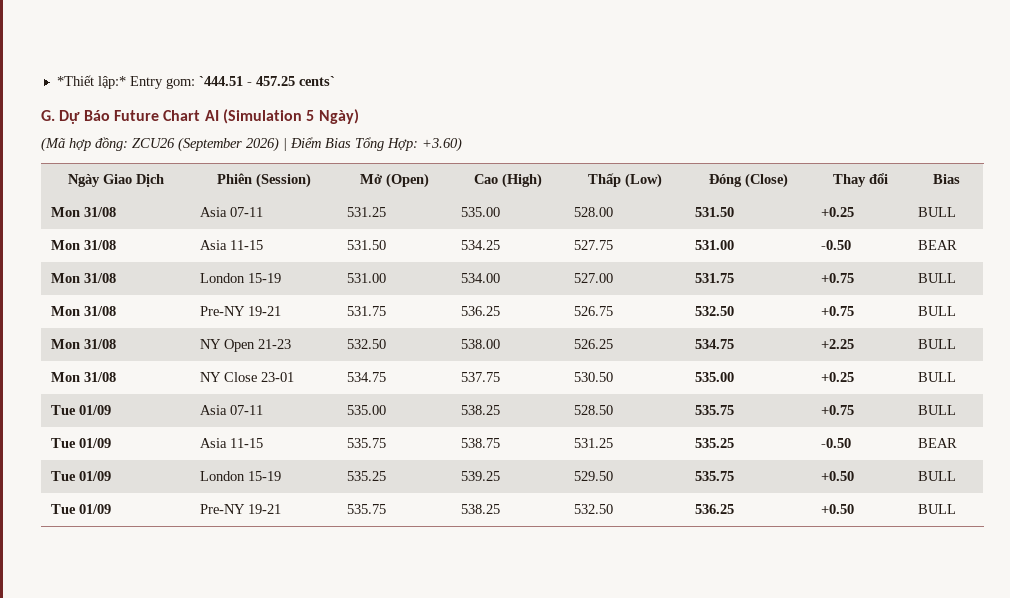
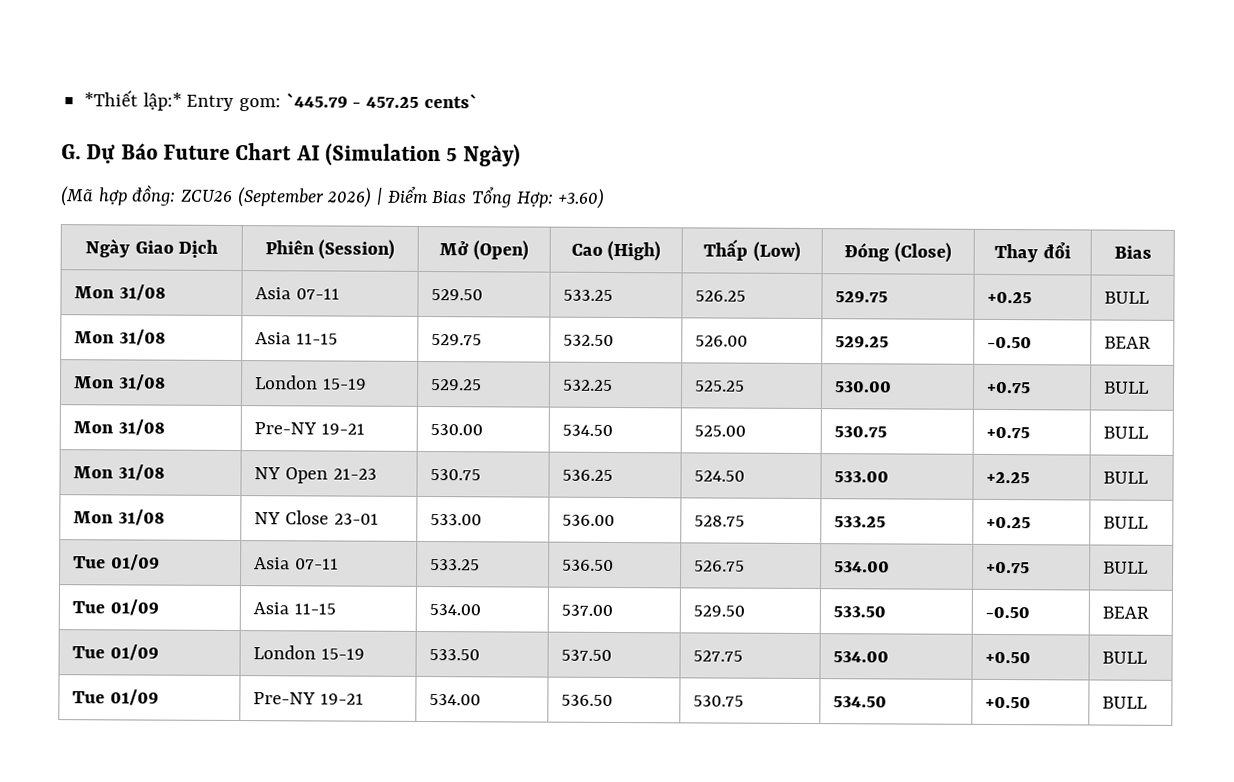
[198,76,243,86] `444.51 -> [285,92,348,108] `445.79
[346,207,386,217] [460,207,500,217] [573,207,613,217] [694,207,734,217] 531.25 | 535.00 | 528.00 | 531.50 -> [431,289,484,301] [563,289,614,301] [695,290,747,302] [835,291,889,303] 529.50 | 533.25 | 526.25 | 529.75
[346,240,386,250] [460,240,500,250] [573,240,613,250] [694,240,734,250] 531.50 | 534.25 | 527.75 | 531.00 -> [431,334,483,346] [563,334,615,346] [695,335,749,347] [835,336,890,348] 529.75 | 532.50 | 526.00 | 529.25
[346,273,386,283] [460,273,500,283] [573,273,613,283] [694,273,734,283] 531.00 | 534.00 | 527.00 | 531.75 -> [431,379,483,391] [563,379,614,391] [694,380,746,392] [834,381,893,393] 529.25 | 532.25 | 525.25 | 530.00
[346,306,386,316] [460,306,500,316] [573,306,613,316] [694,306,734,316] 531.75 | 536.25 | 526.75 | 532.50 -> [430,424,484,436] [562,424,614,436] [694,425,747,437] [834,426,888,438] 530.00 | 534.50 | 525.00 | 530.75
[346,339,386,349] [460,339,500,349] [573,339,613,349] [694,339,734,349] 532.50 | 538.00 | 526.25 | 534.75 -> [430,469,482,481] [562,469,614,481] [694,470,746,482] [834,471,890,483] 530.75 | 536.25 | 524.50 | 533.00
[346,372,386,382] [460,372,500,382] [573,372,613,382] [694,372,734,382] 534.75 | 537.75 | 530.50 | 535.00 -> [430,514,483,526] [562,514,616,526] [694,515,746,527] [834,516,887,528] 533.00 | 536.00 | 528.75 | 533.25
[346,405,386,415] [460,405,500,415] [573,405,613,415] [694,405,734,415] 535.00 | 538.25 | 528.50 | 535.75 -> [430,559,481,571] [562,559,615,571] [694,560,746,572] [834,561,891,573] 533.25 | 536.50 | 526.75 | 534.00
[346,438,386,448] [460,438,500,448] [573,438,613,448] [694,438,734,448] 535.75 | 538.75 | 531.25 | 535.25 -> [429,604,482,616] [561,604,614,616] [693,605,746,617] [833,606,887,618] 534.00 | 537.00 | 529.50 | 533.50
[346,471,386,481] [460,471,500,481] [573,471,613,481] [694,471,734,481] 535.25 | 539.25 | 529.50 | 535.75 -> [429,649,481,661] [561,649,613,661] [693,650,744,662] [833,651,890,663] 533.50 | 537.50 | 527.75 | 534.00
[346,504,386,514] [460,504,500,514] [573,504,613,514] [694,504,734,514] 535.75 | 538.25 | 532.50 | 536.25 -> [429,694,482,706] [561,694,614,706] [693,695,745,707] [833,696,888,708] 534.00 | 536.50 | 530.75 | 534.50

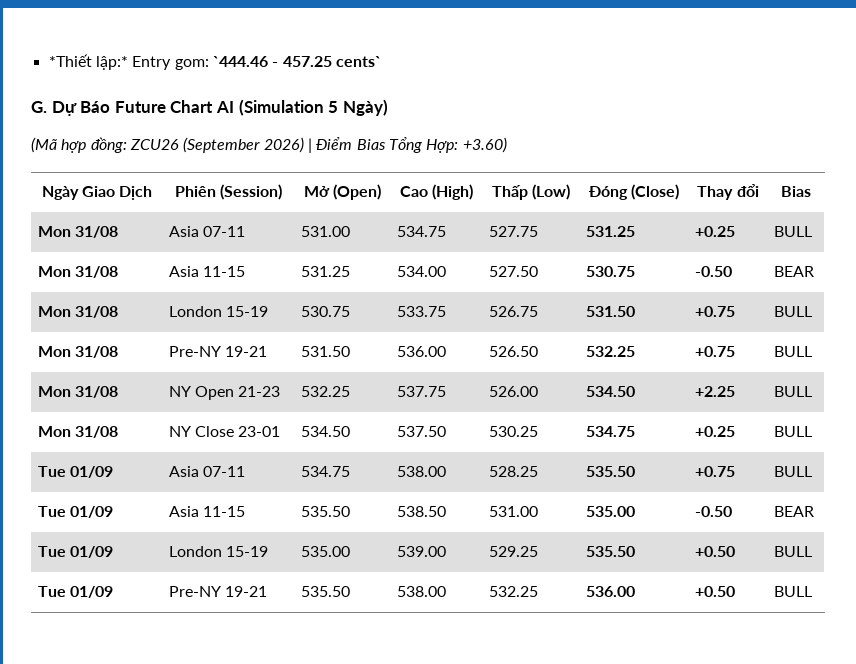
[285,92,348,108] `445.79 -> [212,56,268,67] `444.46
[431,289,484,301] [563,289,614,301] [695,290,747,302] [835,291,889,303] 529.50 | 533.25 | 526.25 | 529.75 -> [300,226,350,237] [396,226,446,237] [488,226,538,237] [585,226,635,237] 531.00 | 534.75 | 527.75 | 531.25
[431,334,483,346] [563,334,615,346] [695,335,749,347] [835,336,890,348] 529.75 | 532.50 | 526.00 | 529.25 -> [300,266,350,277] [396,266,446,277] [488,266,538,277] [585,266,635,277] 531.25 | 534.00 | 527.50 | 530.75
[431,379,483,391] [563,379,614,391] [694,380,746,392] [834,381,893,393] 529.25 | 532.25 | 525.25 | 530.00 -> [300,306,350,317] [396,306,446,317] [488,306,538,317] [585,306,635,317] 530.75 | 533.75 | 526.75 | 531.50
[430,424,484,436] [562,424,614,436] [694,425,747,437] [834,426,888,438] 530.00 | 534.50 | 525.00 | 530.75 -> [300,346,350,357] [396,346,446,357] [488,346,538,357] [585,346,635,357] 531.50 | 536.00 | 526.50 | 532.25
[430,469,482,481] [562,469,614,481] [694,470,746,482] [834,471,890,483] 530.75 | 536.25 | 524.50 | 533.00 -> [300,386,350,397] [396,386,446,397] [488,386,538,397] [585,386,635,397] 532.25 | 537.75 | 526.00 | 534.50
[430,514,483,526] [562,514,616,526] [694,515,746,527] [834,516,887,528] 533.00 | 536.00 | 528.75 | 533.25 -> [300,426,350,437] [396,426,446,437] [488,426,538,437] [585,426,635,437] 534.50 | 537.50 | 530.25 | 534.75
[430,559,481,571] [562,559,615,571] [694,560,746,572] [834,561,891,573] 533.25 | 536.50 | 526.75 | 534.00 -> [300,466,350,477] [396,466,446,477] [488,466,538,477] [585,466,635,477] 534.75 | 538.00 | 528.25 | 535.50
[429,604,482,616] [561,604,614,616] [693,605,746,617] [833,606,887,618] 534.00 | 537.00 | 529.50 | 533.50 -> [300,506,350,517] [396,506,446,517] [488,506,538,517] [585,506,635,517] 535.50 | 538.50 | 531.00 | 535.00
[429,649,481,661] [561,649,613,661] [693,650,744,662] [833,651,890,663] 533.50 | 537.50 | 527.75 | 534.00 -> [300,546,350,557] [396,546,446,557] [488,546,538,557] [585,546,635,557] 535.00 | 539.00 | 529.25 | 535.50
[429,694,482,706] [561,694,614,706] [693,695,745,707] [833,696,888,708] 534.00 | 536.50 | 530.75 | 534.50 -> [300,586,350,597] [396,586,446,597] [488,586,538,597] [585,586,635,597] 535.50 | 538.00 | 532.25 | 536.00

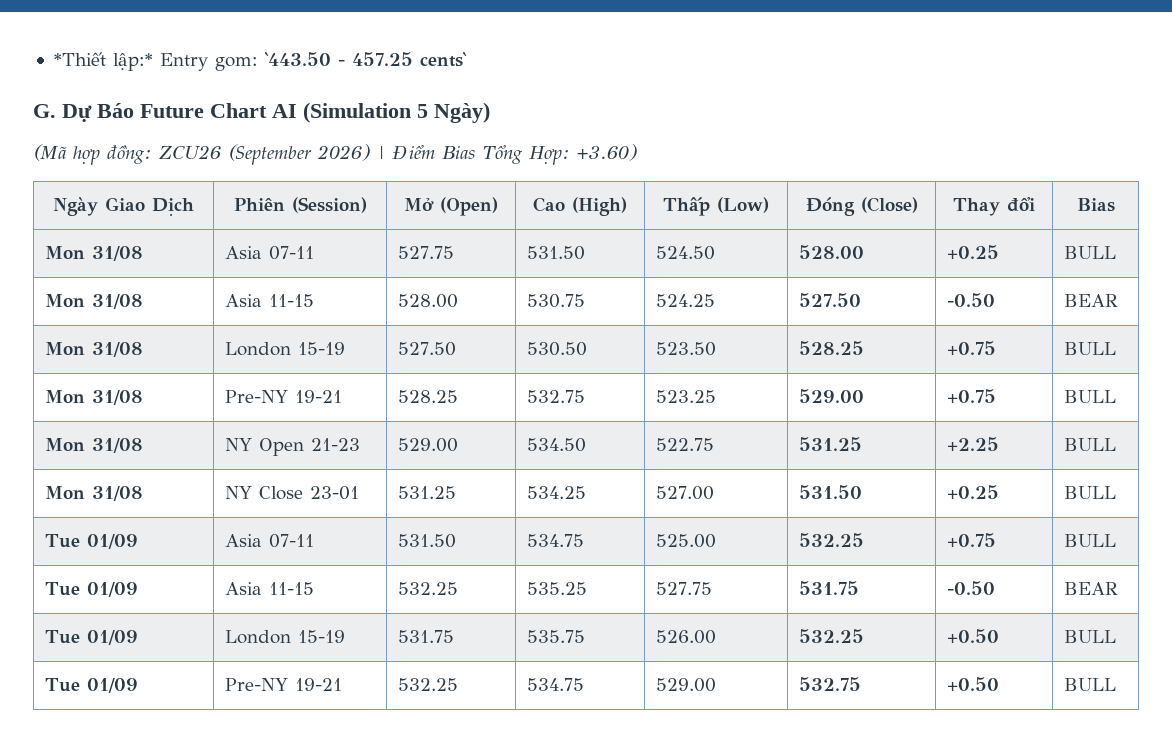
[212,56,268,67] `444.46 -> [263,52,331,66] `443.50
[300,226,350,237] [396,226,446,237] [488,226,538,237] [585,226,635,237] | 531.00 | 534.75 | 527.75 | 531.25 -> [397,246,454,259] [526,246,585,260] [655,246,715,260] [798,245,864,259] | 527.75 | 531.50 | 524.50 | 528.00
[300,266,350,277] [396,266,446,277] [488,266,538,277] [585,266,635,277] 531.25 | 534.00 | 527.50 | 530.75 -> [397,294,458,308] [526,294,585,308] [655,294,715,307] [798,293,861,307] 528.00 | 530.75 | 524.25 | 527.50
[300,306,350,317] [396,306,446,317] [488,306,538,317] [585,306,635,317] 530.75 | 533.75 | 526.75 | 531.50 -> [397,342,456,356] [526,342,587,356] [655,342,716,356] [798,341,864,355] 527.50 | 530.50 | 523.50 | 528.25
[300,346,350,357] [396,346,446,357] [488,346,538,357] [585,346,635,357] 531.50 | 536.00 | 526.50 | 532.25 -> [397,390,458,403] [526,390,585,403] [655,390,716,403] [798,389,864,403] 528.25 | 532.75 | 523.25 | 529.00
[300,386,350,397] [396,386,446,397] [488,386,538,397] [585,386,635,397] 532.25 | 537.75 | 526.00 | 534.50 -> [397,438,458,452] [526,438,586,452] [655,438,714,451] [798,437,862,451] 529.00 | 534.50 | 522.75 | 531.25
[300,426,350,437] [396,426,446,437] [488,426,538,437] [585,426,635,437] 534.50 | 537.50 | 530.25 | 534.75 -> [397,486,456,499] [526,486,586,499] [655,486,714,500] [798,485,862,499] 531.25 | 534.25 | 527.00 | 531.50
[300,466,350,477] [396,466,446,477] [488,466,538,477] [585,466,635,477] | 534.75 | 538.00 | 528.25 | 535.50 -> [397,534,456,548] [526,534,584,547] [655,534,716,548] [798,533,864,547] | 531.50 | 534.75 | 525.00 | 532.25
[300,506,350,517] [396,506,446,517] [488,506,538,517] [585,506,635,517] 535.50 | 538.50 | 531.00 | 535.00 -> [397,582,458,595] [526,582,587,595] [655,582,712,595] [798,581,859,595] 532.25 | 535.25 | 527.75 | 531.75
[300,546,350,557] [396,546,446,557] [488,546,538,557] [585,546,635,557] 535.00 | 539.00 | 529.25 | 535.50 -> [397,630,454,643] [526,630,585,643] [655,630,716,644] [798,629,864,643] 531.75 | 535.75 | 526.00 | 532.25
[300,586,350,597] [396,586,446,597] [488,586,538,597] [585,586,635,597] | 535.50 | 538.00 | 532.25 | 536.00 -> [397,678,458,691] [526,678,584,691] [655,678,716,692] [798,677,861,691] | 532.25 | 534.75 | 529.00 | 532.75

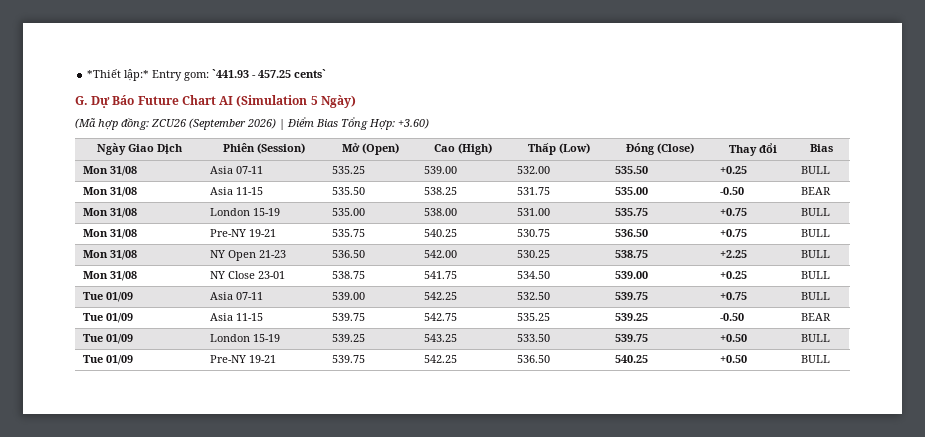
[263,52,331,66] `443.50 -> [212,69,250,78] `441.93
[397,246,454,259] [526,246,585,260] [655,246,715,260] [798,245,864,259] 527.75 | 531.50 | 524.50 | 528.00 -> [331,166,365,174] [423,166,457,174] [516,166,550,174] [614,166,648,174] 535.25 | 539.00 | 532.00 | 535.50
[397,294,458,308] [526,294,585,308] [655,294,715,307] [798,293,861,307] 528.00 | 530.75 | 524.25 | 527.50 -> [331,187,365,195] [423,187,457,195] [516,187,550,195] [614,187,648,195] 535.50 | 538.25 | 531.75 | 535.00
[397,342,456,356] [526,342,587,356] [655,342,716,356] [798,341,864,355] 527.50 | 530.50 | 523.50 | 528.25 -> [331,208,365,216] [423,208,457,216] [516,208,550,216] [614,208,648,216] 535.00 | 538.00 | 531.00 | 535.75
[397,390,458,403] [526,390,585,403] [655,390,716,403] [798,389,864,403] 528.25 | 532.75 | 523.25 | 529.00 -> [331,229,365,237] [423,229,457,237] [516,229,550,237] [614,229,648,237] 535.75 | 540.25 | 530.75 | 536.50
[397,438,458,452] [526,438,586,452] [655,438,714,451] [798,437,862,451] 529.00 | 534.50 | 522.75 | 531.25 -> [331,250,365,258] [423,250,457,258] [516,250,550,258] [614,250,648,258] 536.50 | 542.00 | 530.25 | 538.75
[397,486,456,499] [526,486,586,499] [655,486,714,500] [798,485,862,499] 531.25 | 534.25 | 527.00 | 531.50 -> [331,271,365,279] [423,271,457,279] [516,271,550,279] [614,271,648,279] 538.75 | 541.75 | 534.50 | 539.00
[397,534,456,548] [526,534,584,547] [655,534,716,548] [798,533,864,547] 531.50 | 534.75 | 525.00 | 532.25 -> [331,292,365,300] [423,292,457,300] [516,292,550,300] [614,292,648,300] 539.00 | 542.25 | 532.50 | 539.75
[397,582,458,595] [526,582,587,595] [655,582,712,595] [798,581,859,595] 532.25 | 535.25 | 527.75 | 531.75 -> [331,313,365,321] [423,313,457,321] [516,313,550,321] [614,313,648,321] 539.75 | 542.75 | 535.25 | 539.25
[397,630,454,643] [526,630,585,643] [655,630,716,644] [798,629,864,643] 531.75 | 535.75 | 526.00 | 532.25 -> [331,334,365,342] [423,334,457,342] [516,334,550,342] [614,334,648,342] 539.25 | 543.25 | 533.50 | 539.75
[397,678,458,691] [526,678,584,691] [655,678,716,692] [798,677,861,691] 532.25 | 534.75 | 529.00 | 532.75 -> [331,355,365,363] [423,355,457,363] [516,355,550,363] [614,355,648,363] 539.75 | 542.25 | 536.50 | 540.25

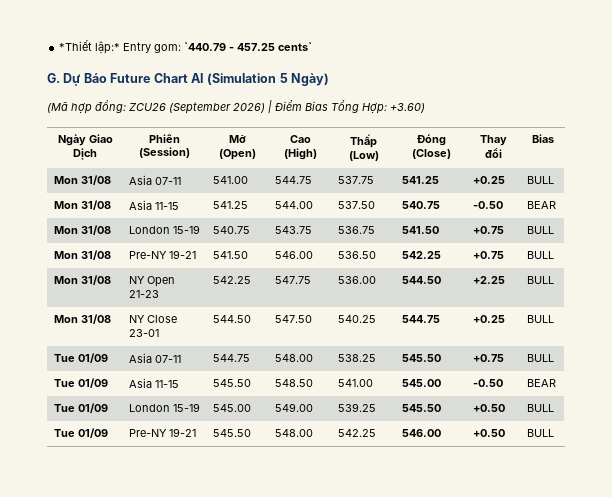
[212,69,250,78] `441.93 -> [184,42,227,51] `440.79
[331,166,365,174] [423,166,457,174] [516,166,550,174] [614,166,648,174] 535.25 | 539.00 | 532.00 | 535.50 -> [212,176,248,184] [274,176,312,184] [337,176,374,184] [401,176,439,184] 541.00 | 544.75 | 537.75 | 541.25
[331,187,365,195] [423,187,457,195] [516,187,550,195] [614,187,648,195] 535.50 | 538.25 | 531.75 | 535.00 -> [212,201,248,209] [274,201,313,209] [337,201,375,209] [401,201,440,209] 541.25 | 544.00 | 537.50 | 540.75
[331,208,365,216] [423,208,457,216] [516,208,550,216] [614,208,648,216] 535.00 | 538.00 | 531.00 | 535.75 -> [212,226,250,234] [274,226,312,234] [337,226,375,234] [401,226,439,234] 540.75 | 543.75 | 536.75 | 541.50
[331,229,365,237] [423,229,457,237] [516,229,550,237] [614,229,648,237] 535.75 | 540.25 | 530.75 | 536.50 -> [212,251,248,259] [274,251,313,259] [337,251,376,259] [401,251,441,259] 541.50 | 546.00 | 536.50 | 542.25
[331,250,365,258] [423,250,457,258] [516,250,550,258] [614,250,648,258] 536.50 | 542.00 | 530.25 | 538.75 -> [212,276,251,284] [274,276,311,284] [337,276,376,284] [401,276,441,284] 542.25 | 547.75 | 536.00 | 544.50
[331,271,365,279] [423,271,457,279] [516,271,550,279] [614,271,648,279] 538.75 | 541.75 | 534.50 | 539.00 -> [212,315,251,323] [274,315,312,323] [337,315,376,323] [401,315,440,323] 544.50 | 547.50 | 540.25 | 544.75
[331,292,365,300] [423,292,457,300] [516,292,550,300] [614,292,648,300] 539.00 | 542.25 | 532.50 | 539.75 -> [212,354,250,362] [274,354,313,362] [337,354,376,362] [401,354,441,362] 544.75 | 548.00 | 538.25 | 545.50
[331,313,365,321] [423,313,457,321] [516,313,550,321] [614,313,648,321] 539.75 | 542.75 | 535.25 | 539.25 -> [212,379,251,387] [274,379,313,387] [337,379,373,387] [401,379,441,387] 545.50 | 548.50 | 541.00 | 545.00
[331,334,365,342] [423,334,457,342] [516,334,550,342] [614,334,648,342] | 539.25 | 543.25 | 533.50 | 539.75 -> [212,404,251,412] [274,403,313,412] [337,403,376,412] [401,404,441,412] | 545.00 | 549.00 | 539.25 | 545.50
[331,355,365,363] [423,355,457,363] [516,355,550,363] [614,355,648,363] 539.75 | 542.25 | 536.50 | 540.25 -> [212,429,251,437] [274,429,313,437] [337,429,376,437] [401,429,441,437] 545.50 | 548.00 | 542.25 | 546.00

